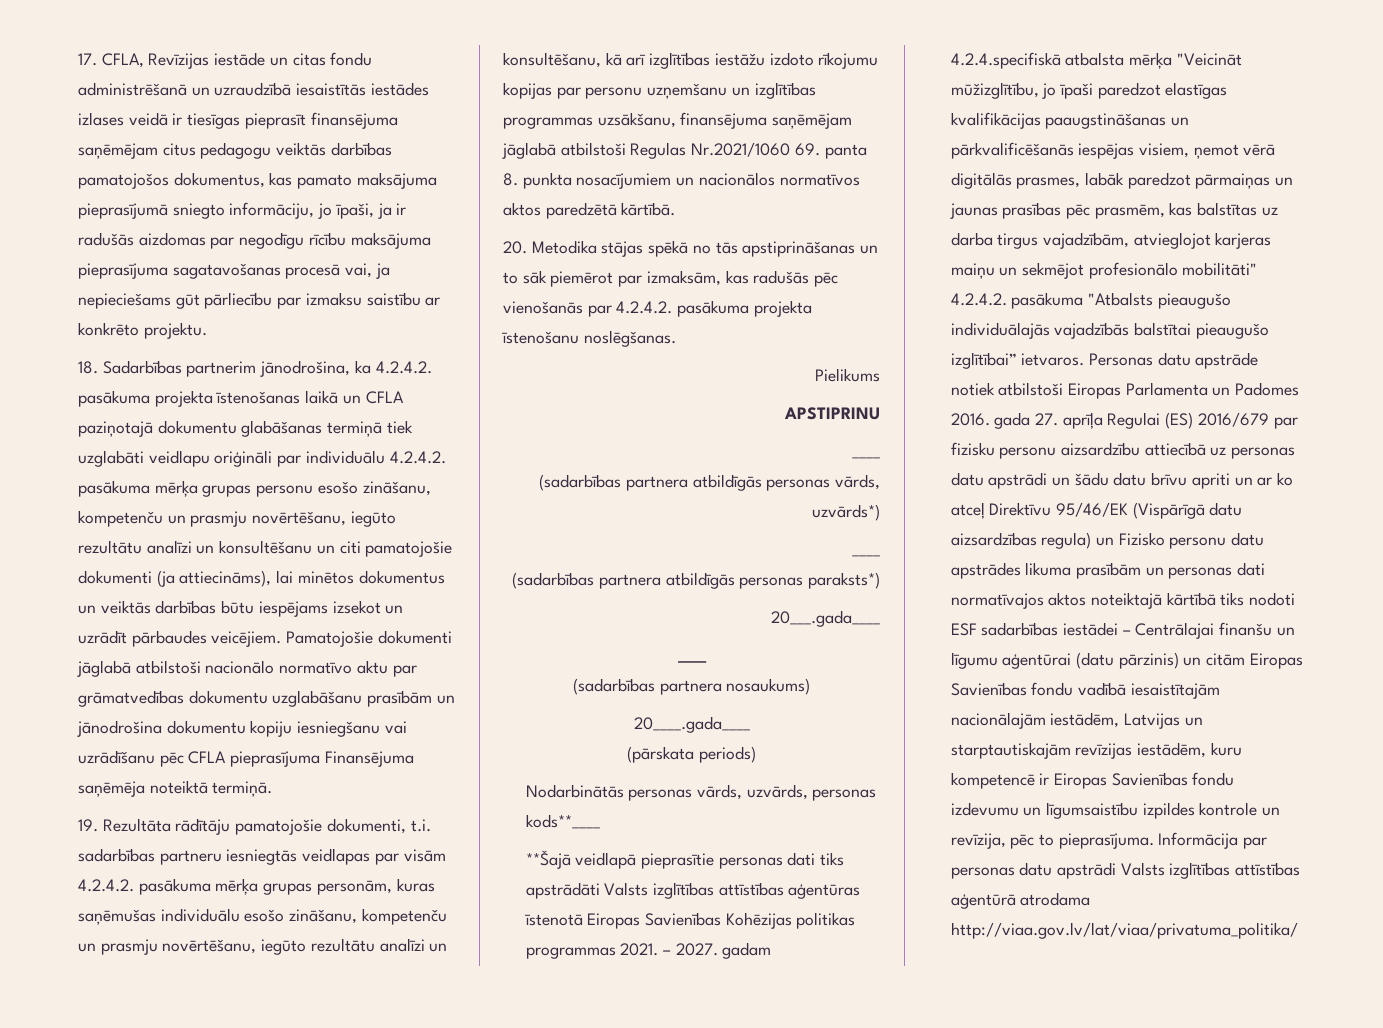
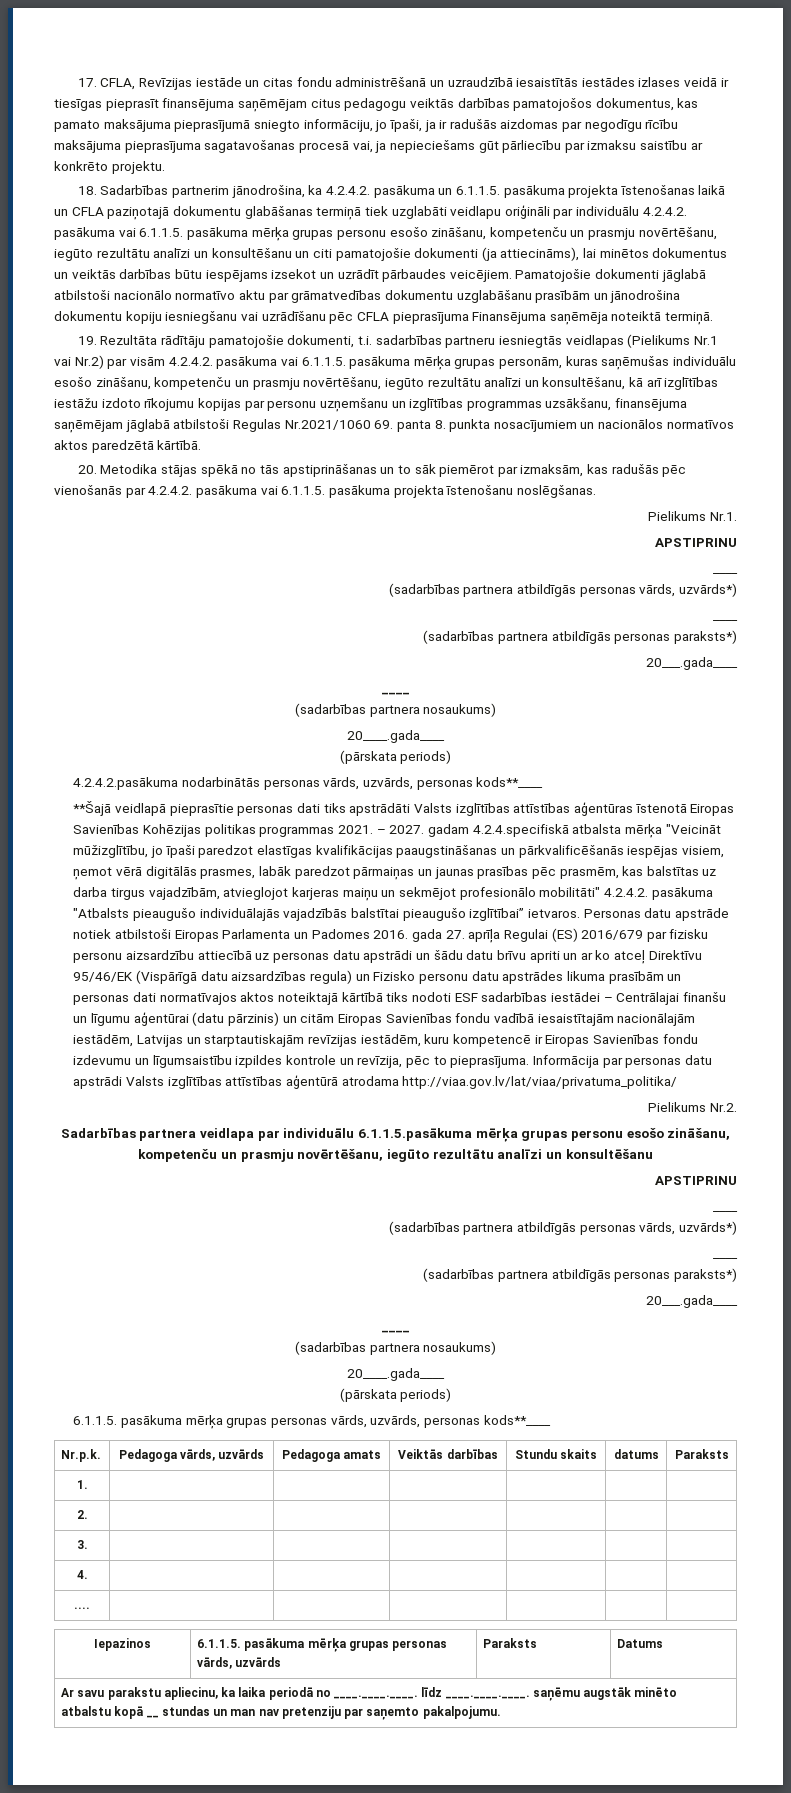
(150, 398) none -> [438,185,565,198] un 6.1.1.5. pasākuma
(150, 488) none -> [118,227,248,240] vai 6.1.1.5. pasākuma
(371, 856) none -> [627,334,718,348] [54,355,104,369] (Pielikums Nr.1 vai Nr.2)
(211, 886) none -> [280,356,411,369] vai 6.1.1.5. pasākuma
(750, 308) none -> [260,485,390,498] vai 6.1.1.5. pasākuma
(880, 375) none -> [710,512,737,521] Nr.1.
[525,784,624,798] Nodarbinātās -> [73,777,261,790] 4.2.4.2.pasākuma nodarbinātās
(1298, 930) none -> [648,1102,737,1112] [60,1127,731,1142] [138,1148,653,1162] [655,1176,737,1185] [713,1211,738,1212] [388,1221,737,1235] [713,1258,738,1259] [423,1268,737,1282] [646,1295,738,1308] [381,1330,410,1333] [294,1341,497,1355] [347,1368,445,1381] [339,1388,452,1402] [73,1415,551,1429] [61,1449,102,1462] [118,1449,265,1462] [281,1449,382,1462] [398,1449,498,1459] [514,1449,598,1459] [613,1449,659,1459] [674,1449,729,1459] [76,1480,88,1489] [76,1510,88,1519] [76,1540,88,1549] [76,1570,88,1579] [74,1607,90,1609] [94,1638,151,1651] [197,1638,448,1652] [197,1657,282,1669] [483,1638,538,1648] [617,1639,664,1648] [61,1687,678,1701] [61,1706,501,1720] // Pielikums Nr.2. // Sadarbības partnera veidlapa par individuālu 6.1.1.5.pasākuma mērķa grupas personu esošo zināšanu, kompetenču un prasmju novērtēšanu, iegūto rezultātu analīzi un konsultēšanu // APSTIPRINU // ____ // (sadarbības partnera atbildīgās personas vārds, uzvārds*) // ____ // (sadarbības partnera atbildīgās personas paraksts*) // 20___.gada____ // ____ // (sadarbības partnera nosaukums) // 20____.gada____ // (pārskata periods) // 6.1.1.5. pasākuma mērķa grupas personas vārds, uzvārds, personas kods**____ // Nr.p.k. | Pedagoga vārds, uzvārds | Pedagoga amats | Veiktās darbības | Stundu skaits | datums | Paraksts // 1. | | | | | | // 2. | | | | | | // 3. | | | | | | // 4. | | | | | | // .... | | | | | | // Iepazinos | 6.1.1.5. pasākuma mērķa grupas personas vārds, uzvārds | Paraksts | Datums // Ar savu parakstu apliecinu, ka laika periodā no ____.____.____. līdz ____.____.____. saņēmu augstāk minēto atbalstu kopā __ stundas un man nav pretenziju par saņemto pakalpojumu.

